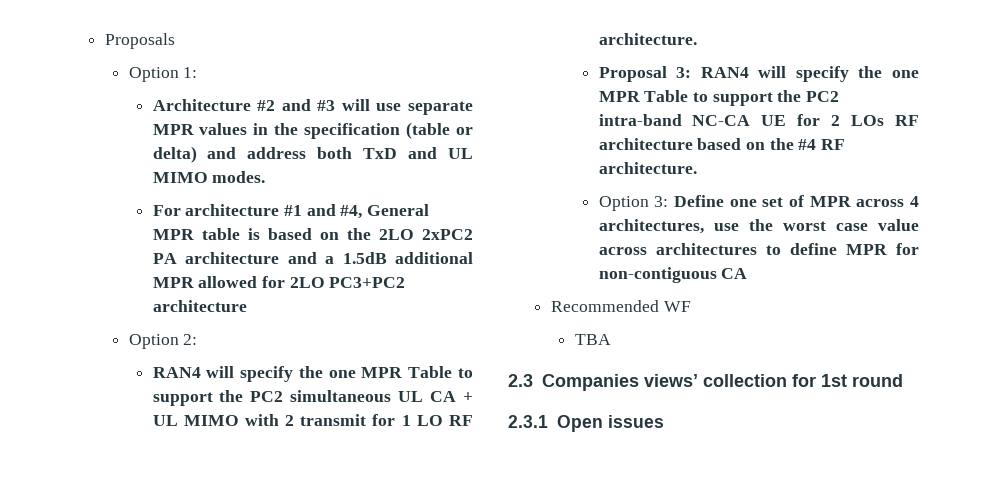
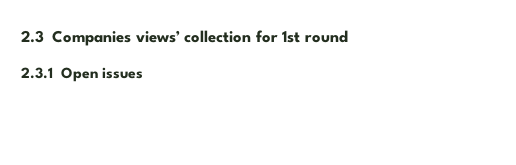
[105,33,176,49] [128,67,198,82] [152,99,473,115] [152,122,473,139] [152,146,474,163] [152,171,266,183] [152,204,430,219] [152,228,474,240] [152,252,474,264] [152,276,406,288] [152,300,247,312] [128,334,198,349] [152,366,473,382] [152,390,474,406] [152,414,473,426] [598,33,697,45] [598,66,919,82] [598,90,840,106] [598,114,920,126] [598,138,846,150] [598,162,697,174] [598,195,919,211] [598,219,919,234] [598,243,919,255] [598,267,748,283] [551,300,691,312] [574,334,611,345] Proposals // Option 1: // Architecture #2 and #3 will use separate MPR values in the specification (table or delta) and address both TxD and UL MIMO modes. // For architecture #1 and #4, General MPR table is based on the 2LO 2xPC2 PA architecture and a 1.5dB additional MPR allowed for 2LO PC3+PC2 architecture // Option 2: // RAN4 will specify the one MPR Table to support the PC2 simultaneous UL CA + UL MIMO with 2 transmit for 1 LO RF architecture. // Proposal 3: RAN4 will specify the one MPR Table to support the PC2 intra-band NC-CA UE for 2 LOs RF architecture based on the #4 RF architecture. // Option 3: Define one set of MPR across 4 architectures, use the worst case value across architectures to define MPR for non-contiguous CA // Recommended WF // TBA // -> (21, 36) none

